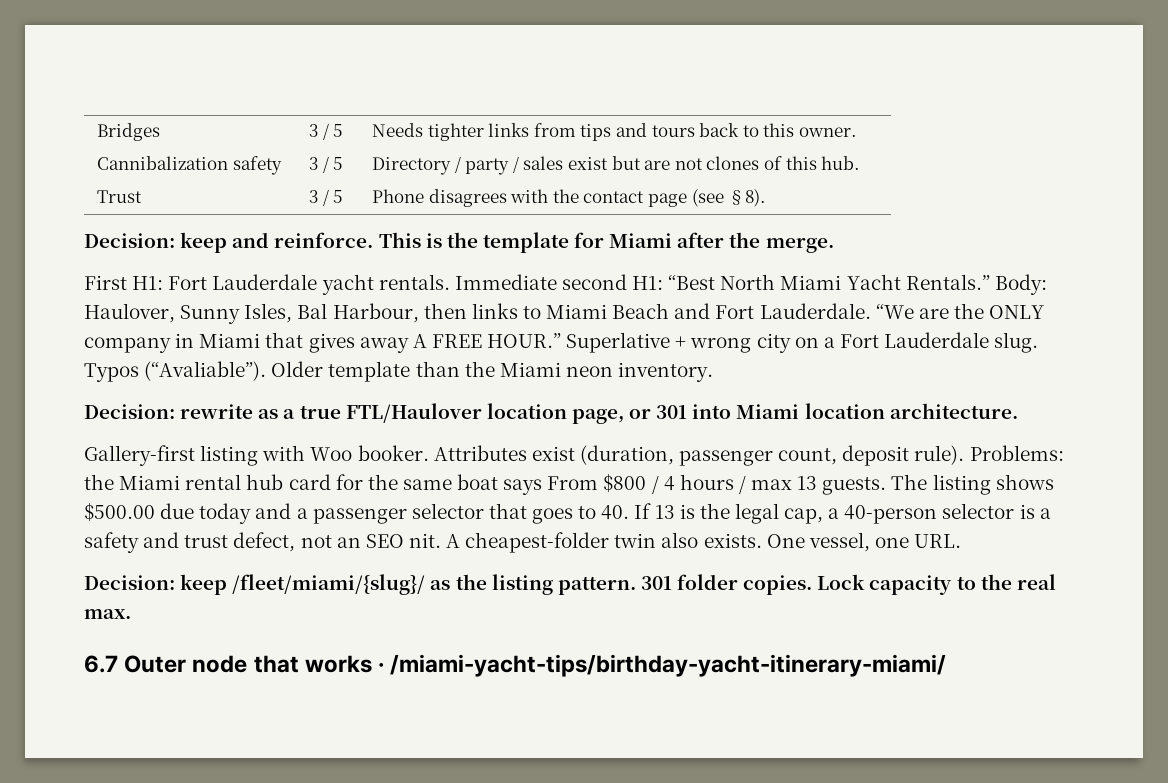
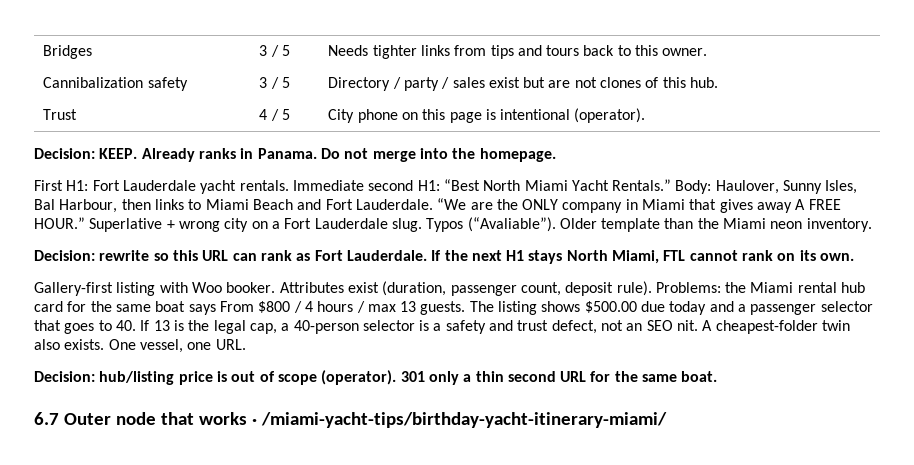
[309,189,343,206] [372,189,767,207] [84,232,834,253] 3 / 5 | Phone disagrees with the contact page (see §8). // Decision: keep and reinforce. This is the template for Miami after the merge. -> [259,109,290,121] [328,108,646,123] [34,148,556,162] 4 / 5 | City phone on this page is intentional (operator). // Decision: KEEP. Already ranks in Panama. Do not merge into the homepage.
[258,403,1018,424] as a true FTL/Haulover location page, or 301 into Miami location architecture. -> [153,250,855,264] so this URL can rank as Fort Lauderdale. If the next H1 stays North Miami, FTL cannot rank on its own.
[180,574,1056,595] [84,609,131,619] keep /fleet/miami/{slug}/ as the listing pattern. 301 folder copies. Lock capacity to the real max. -> [99,370,718,385] hub/listing price is out of scope (operator). 301 only a thin second URL for the same boat.

